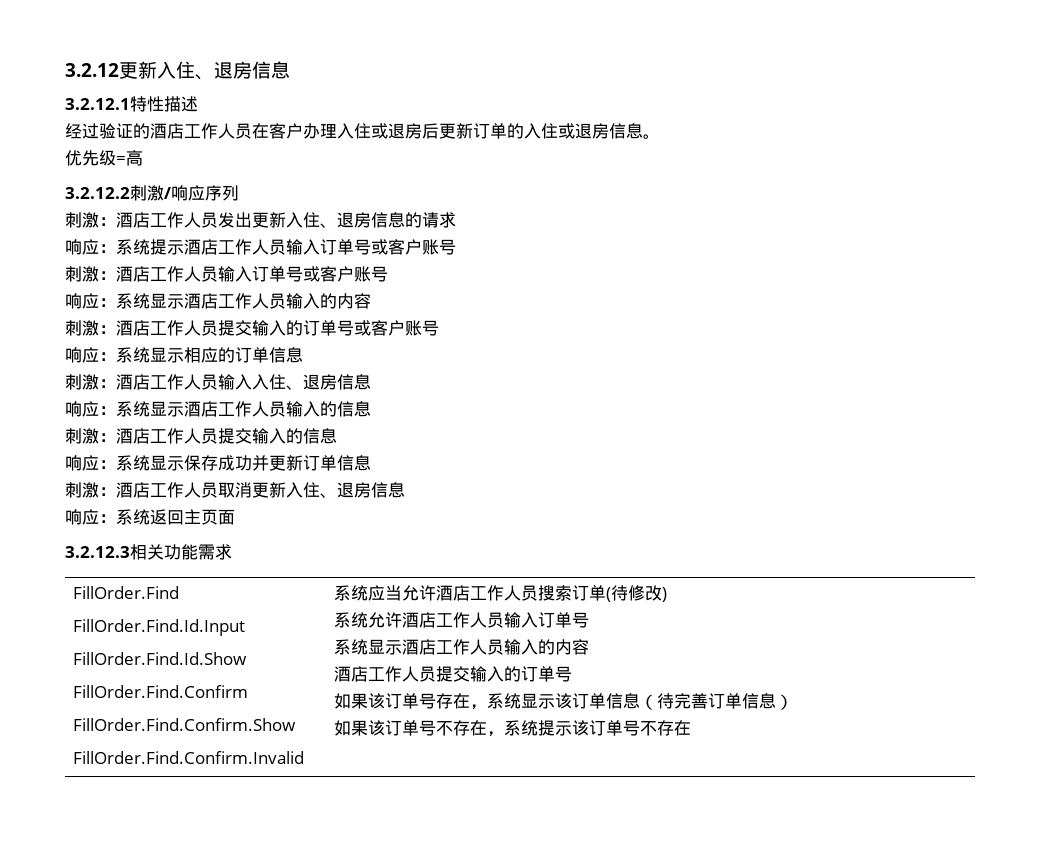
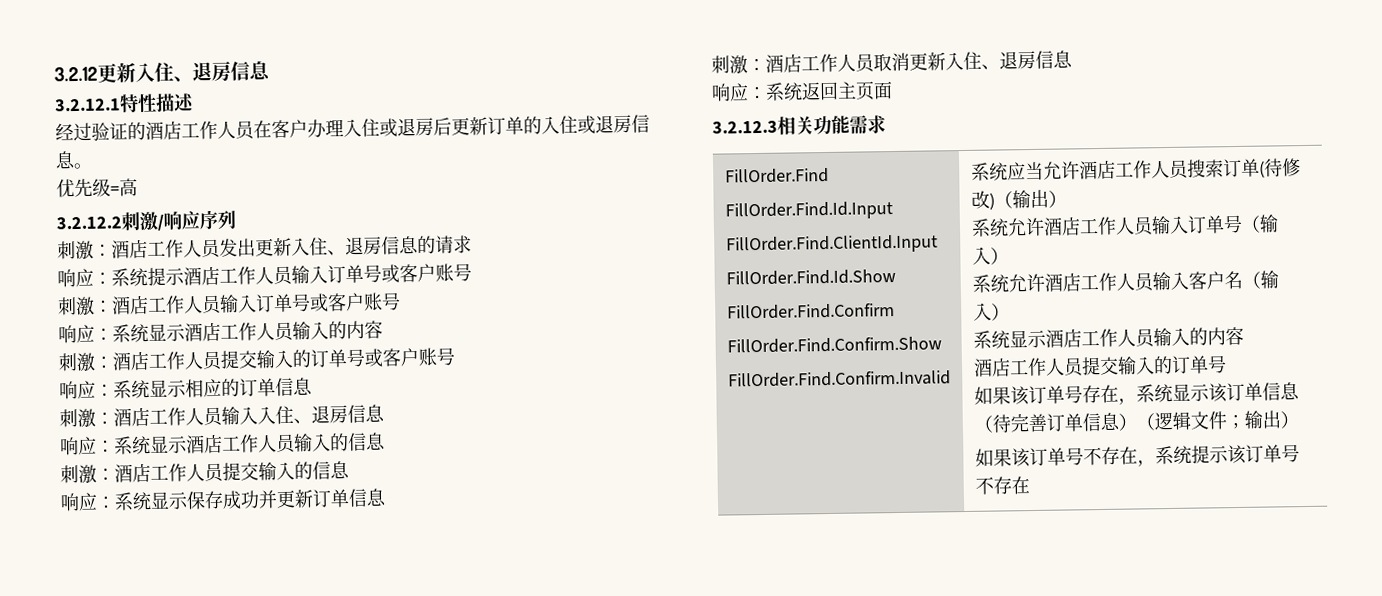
(245, 627) none -> [725,234,938,255] // FillOrder.Find.ClientId.Input
(667, 594) none -> [993,189,1067,209] （输出）
(589, 620) none -> [1240,214,1279,233] [971,246,1009,265] [971,270,1279,293] [972,302,1010,321] （输入） // 系统允许酒店工作人员输入客户名（输入）
(793, 702) none -> [1135,410,1299,431] （逻辑文件；输出）

